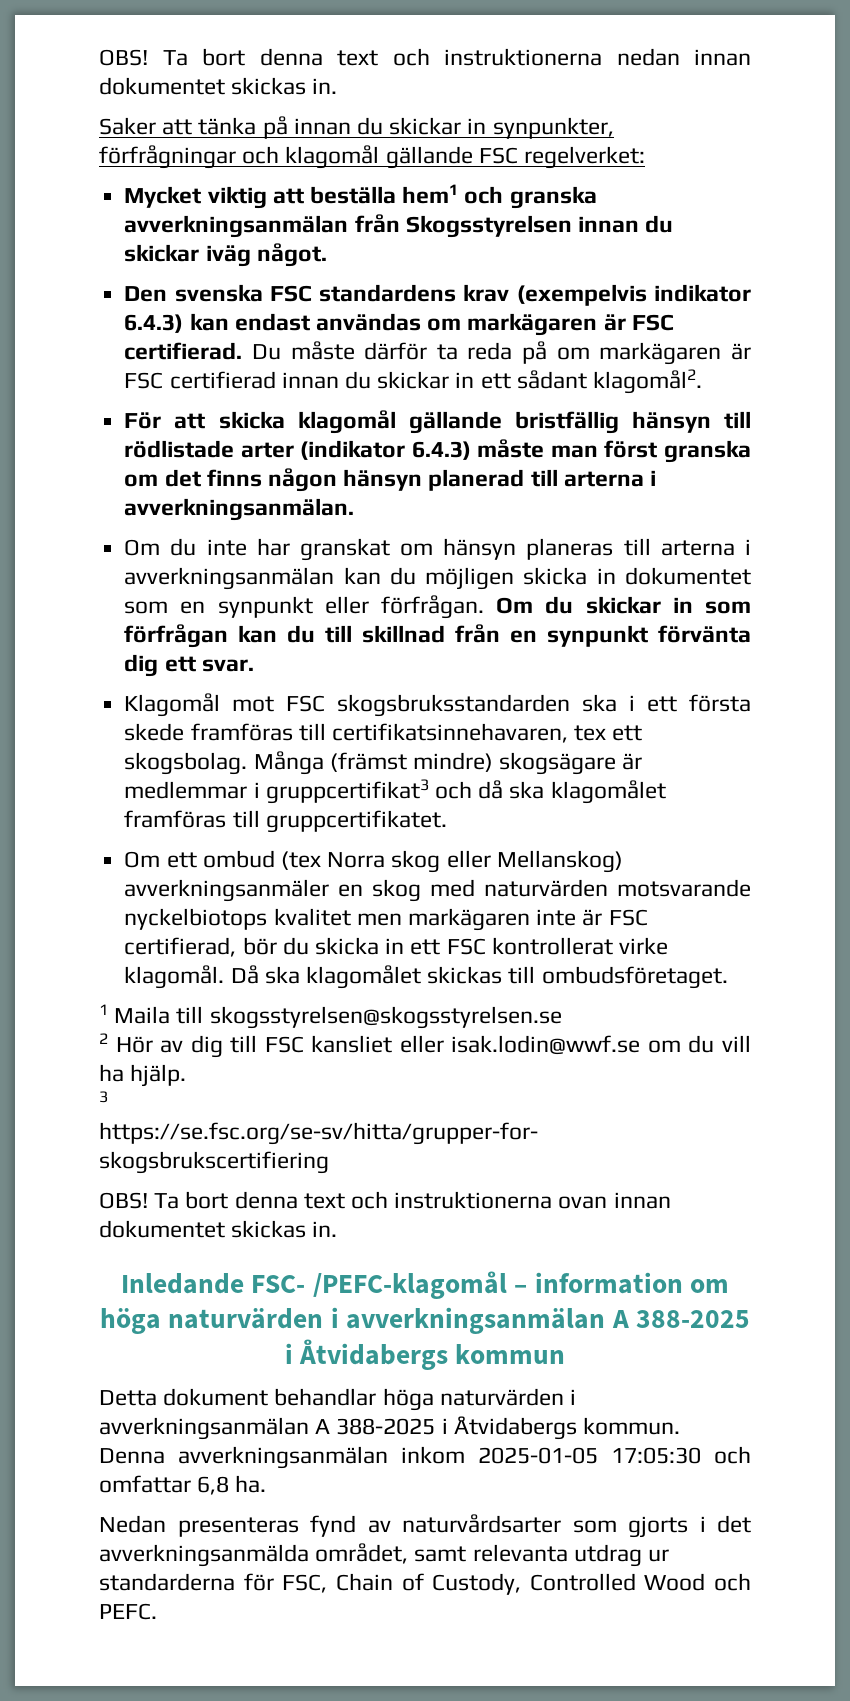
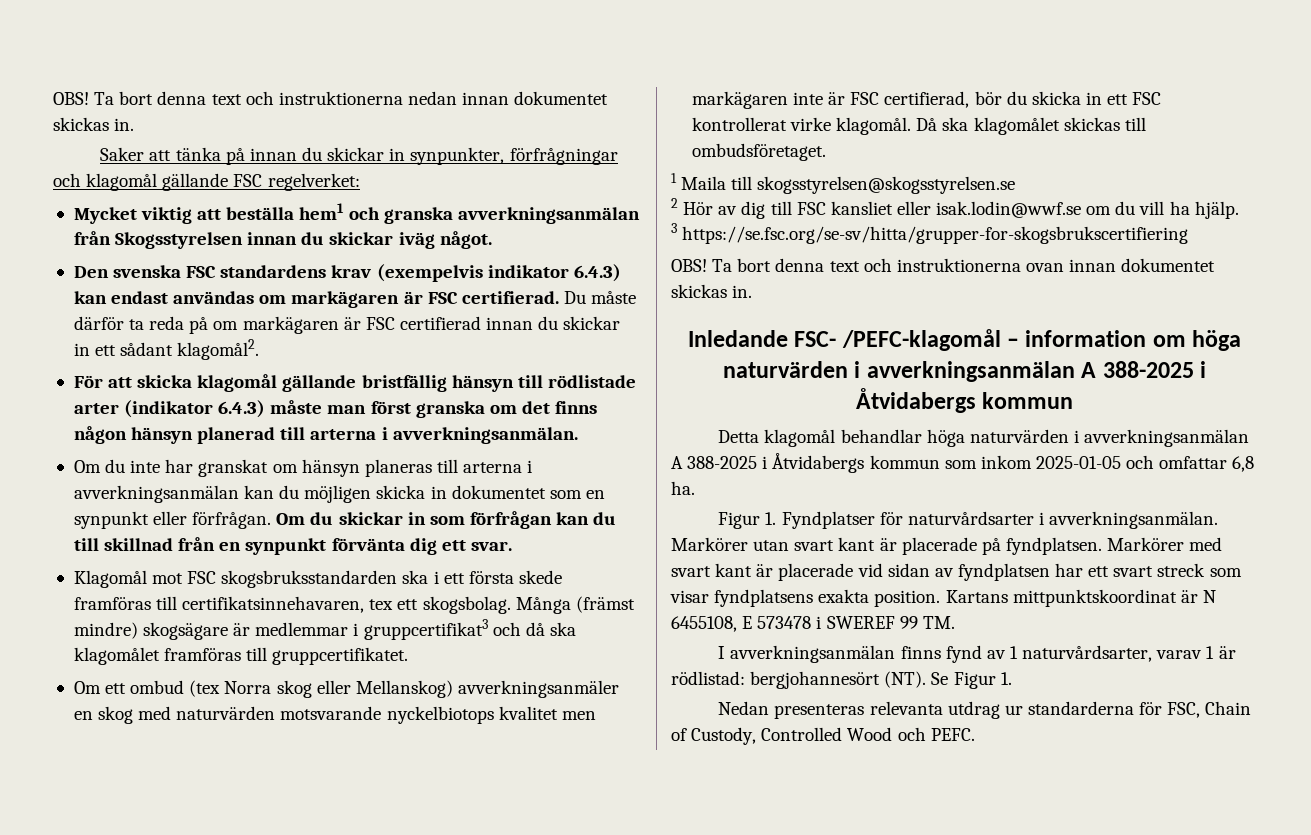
[163,1388,269,1406] dokument -> [764,429,836,447] klagomål
[583,1417,681,1435] [99,1446,388,1469] kommun. Denna avverkningsanmälan -> [869,455,977,469] kommun som
[611,1447,701,1464] 17:05:30 -> (1121, 462) none
[99,1514,751,1538] [99,1543,467,1567] Nedan presenteras fynd av naturvårdsarter som gjorts i det avverkningsanmälda området, samt -> [718,511,1219,529] [671,537,1223,555] [671,563,1242,581] [670,589,1216,607] [671,616,955,632] [718,645,1236,663] [671,671,1012,689] [718,701,865,719] Figur 1. Fyndplatser för naturvårdsarter i avverkningsanmälan. Markörer utan svart kant är placerade på fyndplatsen. Markörer med svart kant är placerade vid sidan av fyndplatsen har ett svart streck som visar fyndplatsens exakta position. Kartans mittpunktskoordinat är N 6455108, E 573478 i SWEREF 99 TM. // I avverkningsanmälan finns fynd av 1 naturvårdsarter, varav 1 är rödlistad: bergjohannesört (NT). Se Figur 1. // Nedan presenteras

